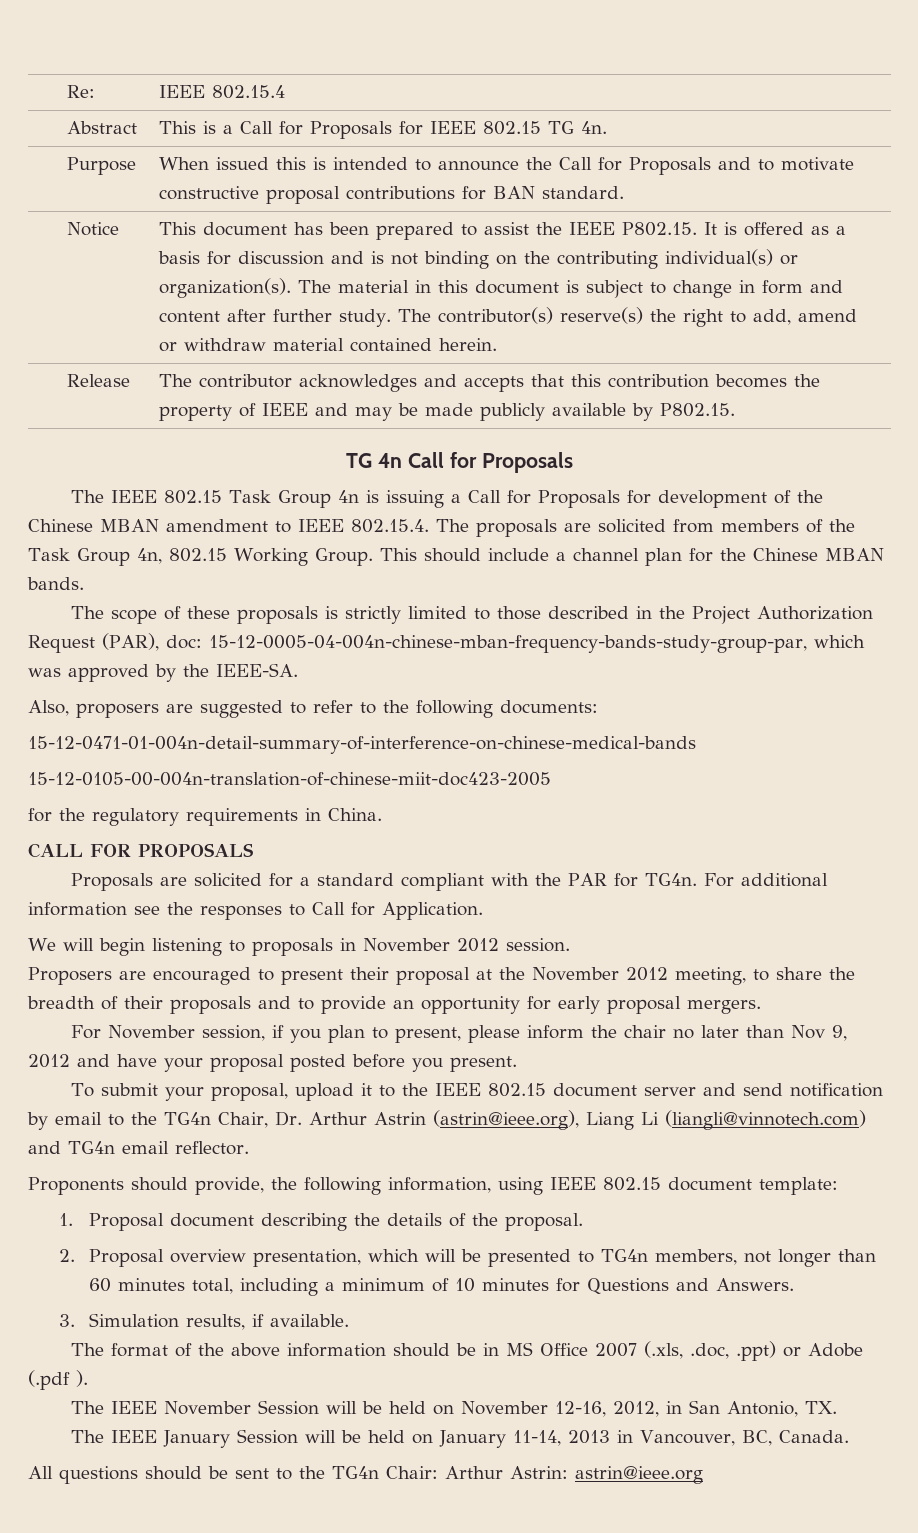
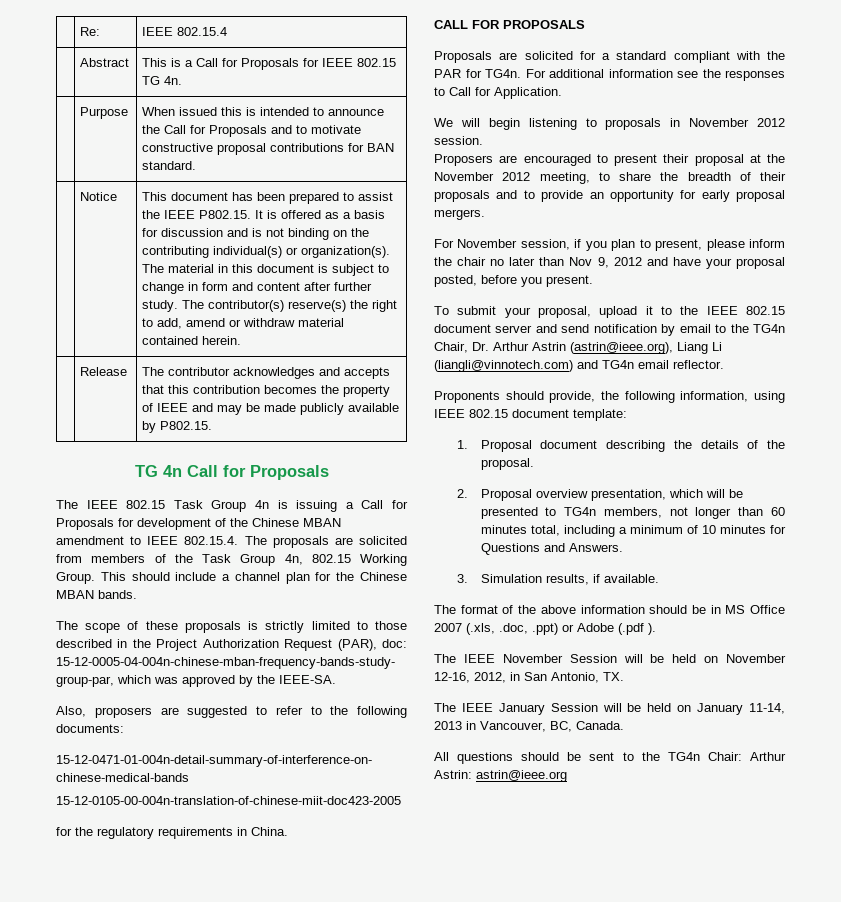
[290,1054,346,1072] posted -> [434,275,477,287] posted,

